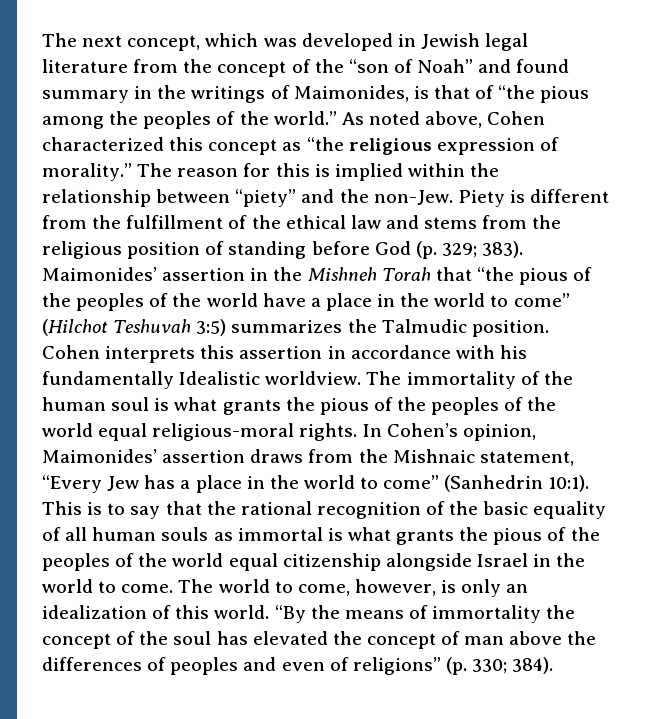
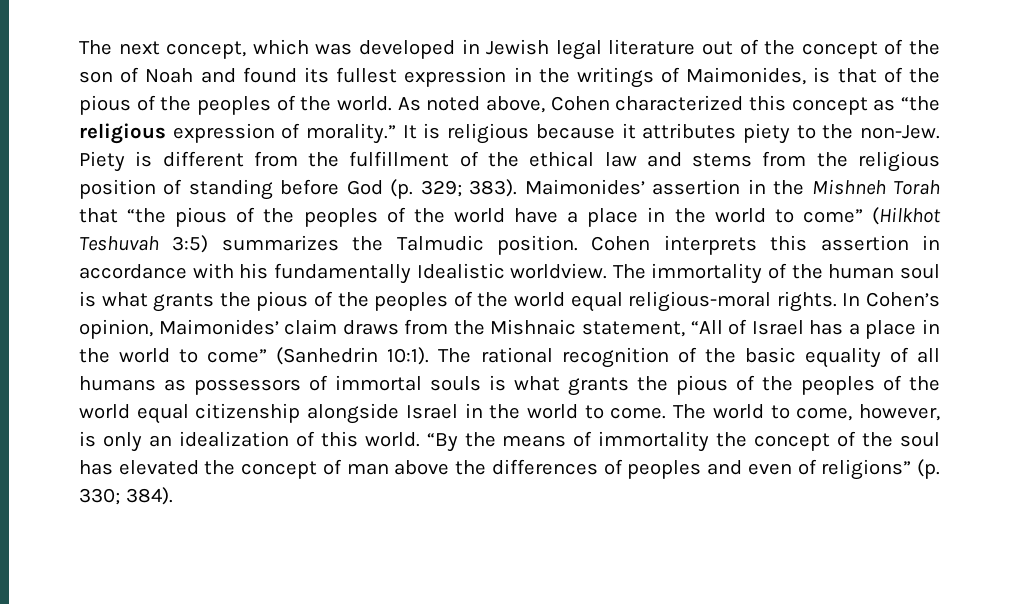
[133,59,570,77] [42,90,129,103] from the concept of the “son of Noah” and found summary -> [702,39,941,59] [79,67,507,87] out of the concept of the son of Noah and found its fullest expression
[498,85,590,103] [42,111,337,129] “the pious among the peoples of the world.” -> [909,68,940,83] [79,95,392,115] the pious of the peoples of the world.
[137,163,500,181] [42,189,335,207] The reason for this is implied within the relationship between “piety” and -> [402,123,816,144] It is religious because it attributes piety to
[42,319,108,336] (Hilchot -> [872,207,942,225] (Hilkhot
[162,450,246,463] assertion -> [284,319,338,335] claim
[42,475,140,493] “Every Jew -> [690,319,804,335] “All of Israel
[42,501,236,519] This is to say that the -> [438,348,472,363] The
[92,527,323,541] human souls as immortal -> [79,375,481,395] humans as possessors of immortal souls

